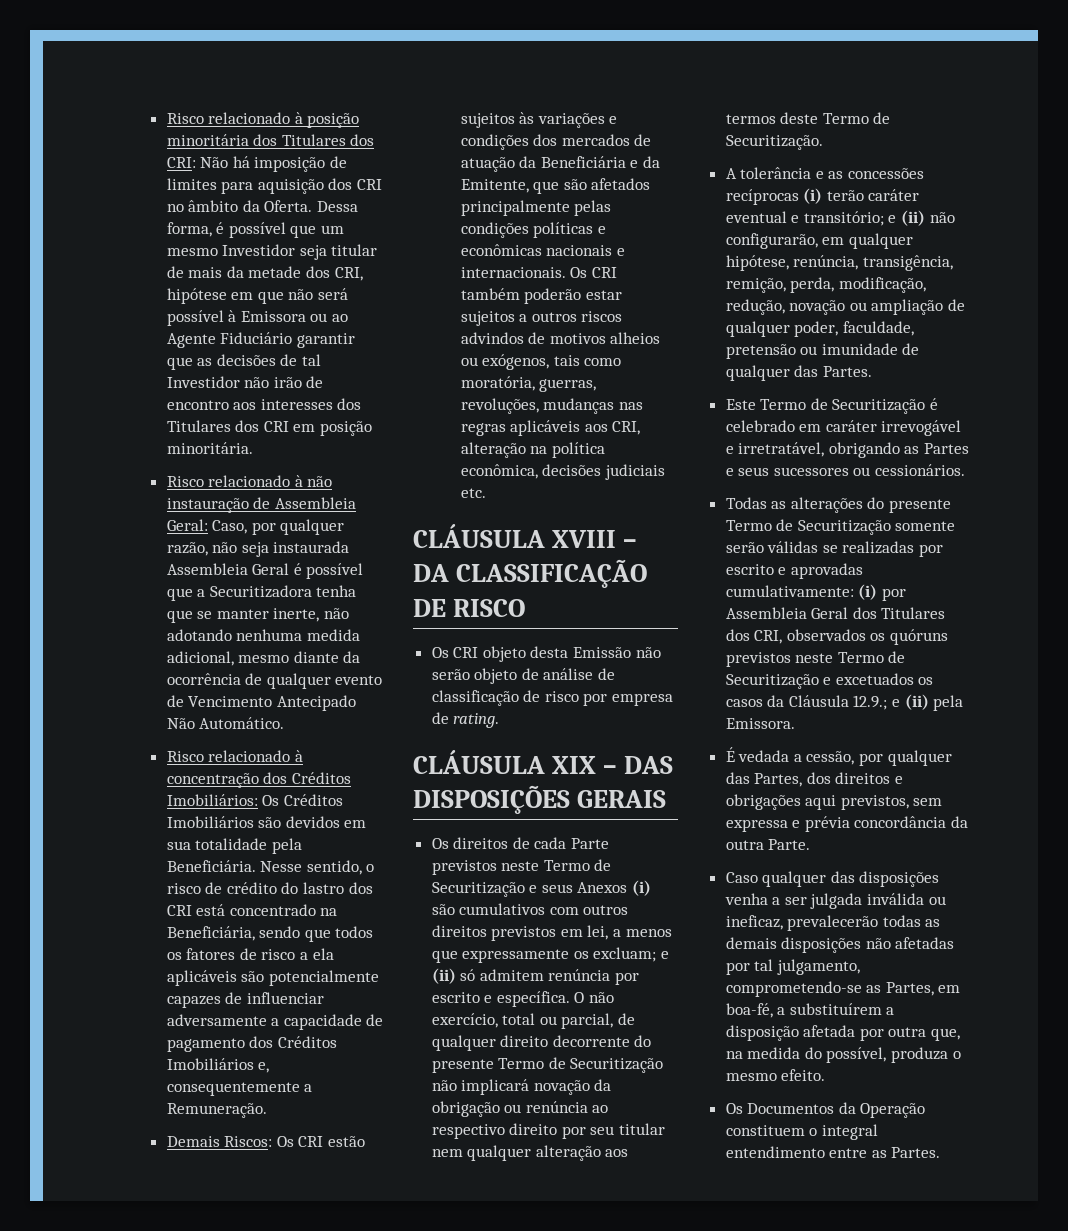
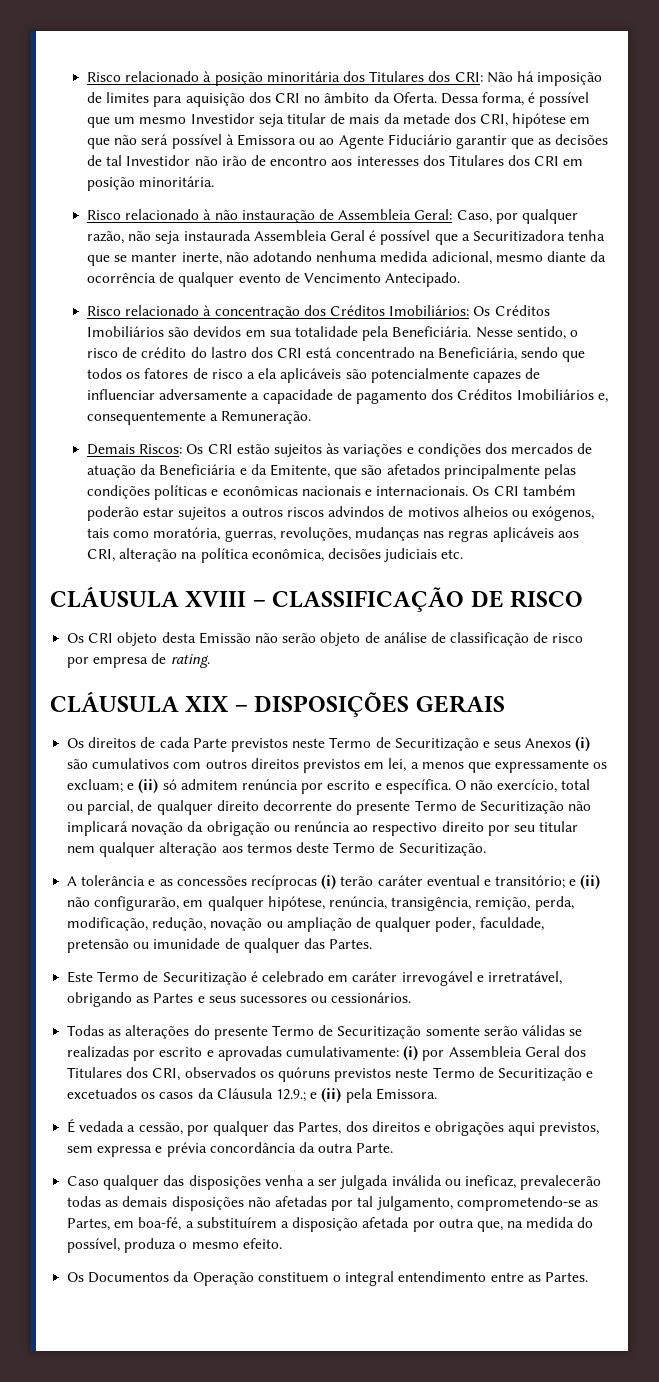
[276,695,356,711] [166,717,285,729] Antecipado Não Automático. -> [385,272,461,287] Antecipado.
[413,564,449,582] DA -> (266, 603) none
[624,756,674,774] DAS -> (248, 708) none

